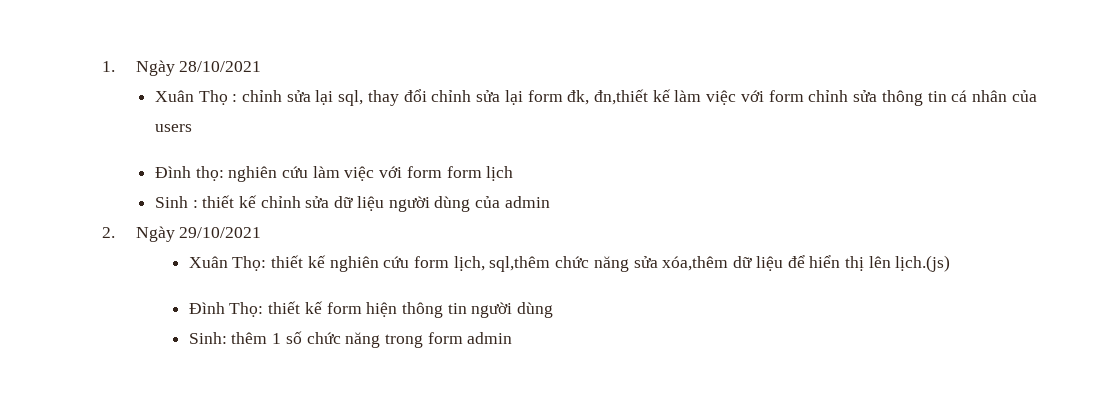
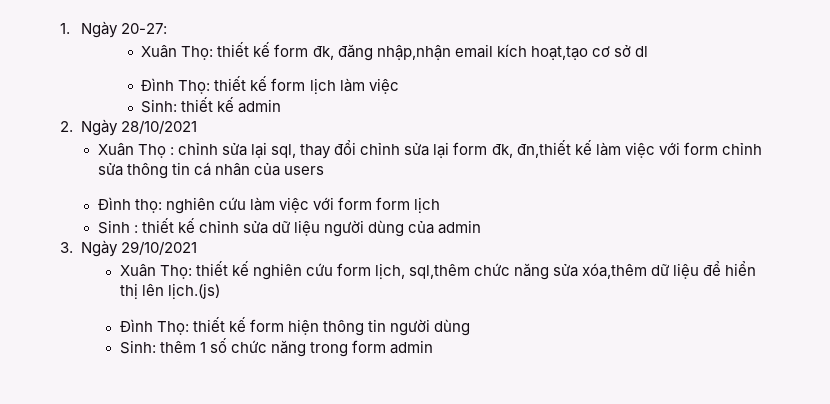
(175, 68) none -> [121,23,168,34] [141,42,648,61] [141,76,399,95] [141,97,282,113] [59,119,119,136] 20-27: // Xuân Thọ: thiết kế form đk, đăng nhập,nhận email kích hoạt,tạo cơ sở dl // Đình Thọ: thiết kế form lịch làm việc // Sinh: thiết kế admin // 2. Ngày
[101,227,115,238] 2. -> [59,242,73,253] 3.

